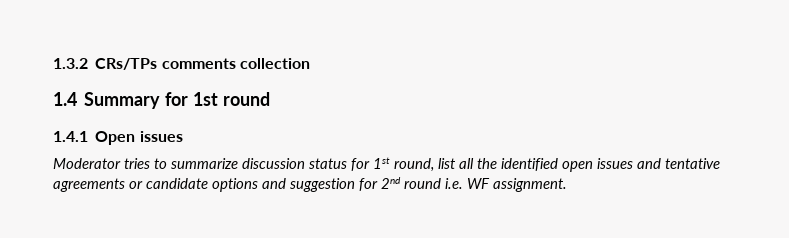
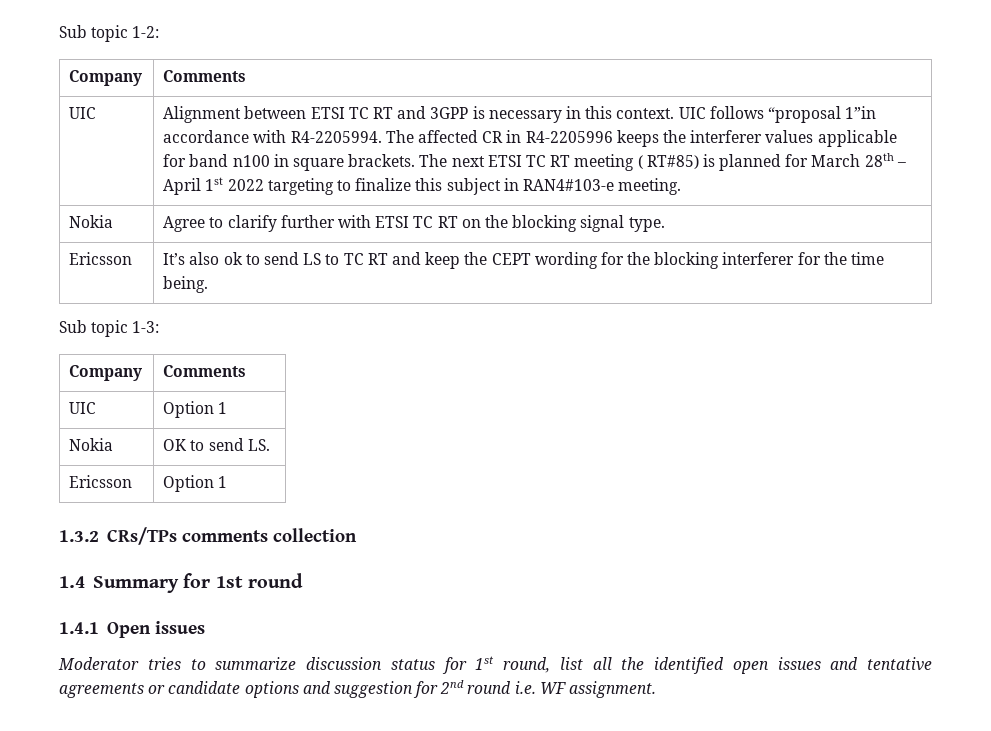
(53, 63) none -> [59,25,160,42] [69,70,143,86] [163,70,247,82] [69,107,97,119] [163,106,877,123] [163,130,897,147] [163,153,906,171] [163,177,682,195] [69,215,114,228] [163,215,665,232] [69,252,133,265] [163,252,884,269] [163,276,209,293] [59,320,160,337] [69,365,143,381] [163,365,247,377] [69,402,97,414] [163,401,228,418] [69,438,114,451] [163,438,270,451] [69,475,133,488] [163,475,228,492] Sub topic 1-2: // Company | Comments // UIC | Alignment between ETSI TC RT and 3GPP is necessary in this context. UIC follows “proposal 1”in accordance with R4-2205994. The affected CR in R4-2205996 keeps the interferer values applicable for band n100 in square brackets. The next ETSI TC RT meeting ( RT#85) is planned for March 28th – April 1st 2022 targeting to finalize this subject in RAN4#103-e meeting. // Nokia | Agree to clarify further with ETSI TC RT on the blocking signal type. // Ericsson | It’s also ok to send LS to TC RT and keep the CEPT wording for the blocking interferer for the time being. // Sub topic 1-3: // Company | Comments // UIC | Option 1 // Nokia | OK to send LS. // Ericsson | Option 1 //

